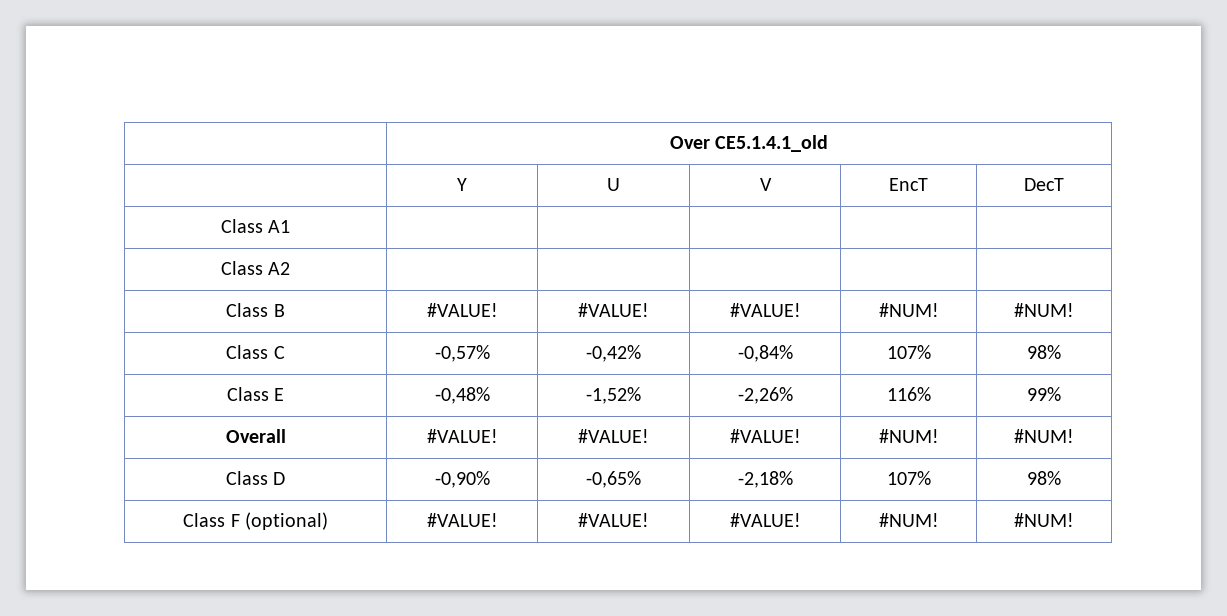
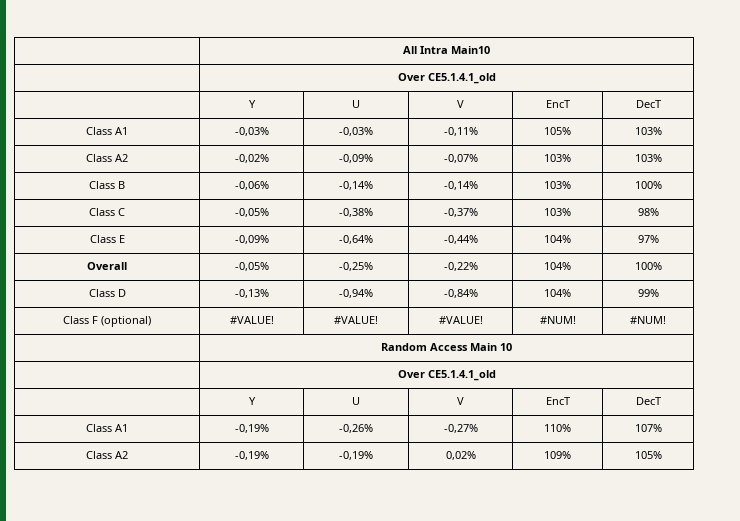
[669,135,829,152] [457,178,467,191] [607,178,620,191] [759,178,772,191] [889,178,928,191] [1024,178,1064,191] [220,219,291,233] [220,261,291,275] [226,303,285,317] [426,303,498,317] [578,303,649,317] [729,303,801,317] [878,303,939,317] [1014,303,1074,317] [226,345,285,359] [434,345,490,362] [586,345,641,362] [737,345,793,362] [886,345,931,359] [1027,345,1061,359] [226,387,285,401] [434,387,490,404] [586,387,641,404] [737,387,793,404] [886,387,931,401] [1027,387,1061,401] [225,429,286,443] [426,429,498,443] [578,429,649,443] [729,429,801,443] [878,429,939,443] [1014,429,1074,443] [225,471,286,485] [434,471,490,488] [586,471,641,488] [737,471,793,488] [886,471,931,485] [1027,471,1061,485] | Over CE5.1.4.1_old // | Y | U | V | EncT | DecT // Class A1 | | | | | // Class A2 | | | | | // Class B | #VALUE! | #VALUE! | #VALUE! | #NUM! | #NUM! // Class C | -0,57% | -0,42% | -0,84% | 107% | 98% // Class E | -0,48% | -1,52% | -2,26% | 116% | 99% // Overall | #VALUE! | #VALUE! | #VALUE! | #NUM! | #NUM! // Class D | -0,90% | -0,65% | -2,18% | 107% | 98% -> [402,46,490,54] [397,73,496,84] [248,100,256,108] [352,100,360,108] [457,100,464,108] [545,100,570,108] [635,100,661,108] [86,127,128,135] [234,127,269,136] [339,127,373,136] [443,127,478,136] [544,127,571,135] [634,127,662,135] [86,154,128,162] [234,154,269,163] [339,154,373,163] [443,154,478,163] [544,154,571,162] [634,154,662,162] [89,181,125,189] [234,181,269,190] [339,181,373,190] [443,181,478,190] [544,181,571,189] [634,181,662,189] [89,208,125,216] [234,208,269,217] [339,208,373,217] [443,208,478,217] [544,208,571,216] [637,208,659,216] [89,235,125,243] [234,235,269,244] [339,235,373,244] [443,235,478,244] [544,235,571,243] [637,235,659,243] [87,262,127,270] [234,262,269,271] [339,262,373,271] [443,262,478,271] [544,262,571,270] [634,262,662,270] [88,289,126,297] [234,289,269,298] [339,289,373,298] [443,289,478,298] [544,289,571,297] [637,289,659,297] | All Intra Main10 // | Over CE5.1.4.1_old // | Y | U | V | EncT | DecT // Class A1 | -0,03% | -0,03% | -0,11% | 105% | 103% // Class A2 | -0,02% | -0,09% | -0,07% | 103% | 103% // Class B | -0,06% | -0,14% | -0,14% | 103% | 100% // Class C | -0,05% | -0,38% | -0,37% | 103% | 98% // Class E | -0,09% | -0,64% | -0,44% | 104% | 97% // Overall | -0,05% | -0,25% | -0,22% | 104% | 100% // Class D | -0,13% | -0,94% | -0,84% | 104% | 99%
(1074, 520) none -> [380,343,512,351] [397,370,496,381] [248,397,256,405] [352,397,360,405] [457,397,464,405] [545,397,570,405] [635,397,661,405] [86,424,128,432] [234,424,269,433] [339,424,373,433] [443,424,478,433] [544,424,571,432] [634,424,662,432] [86,451,128,459] [234,451,269,460] [339,451,373,460] [445,451,476,460] [544,451,571,459] [634,451,662,459] // | Random Access Main 10 // | Over CE5.1.4.1_old // | Y | U | V | EncT | DecT // Class A1 | -0,19% | -0,26% | -0,27% | 110% | 107% // Class A2 | -0,19% | -0,19% | 0,02% | 109% | 105%

